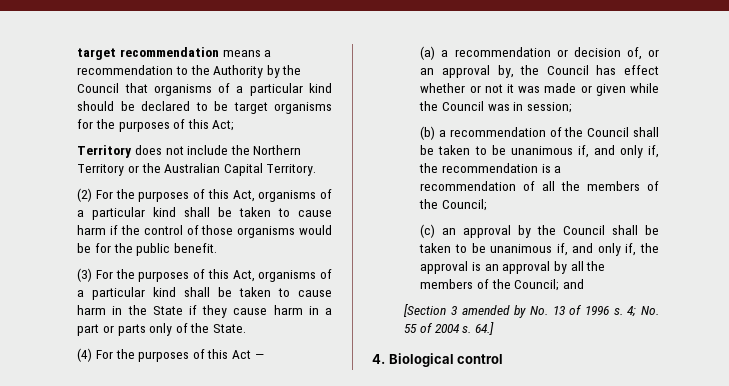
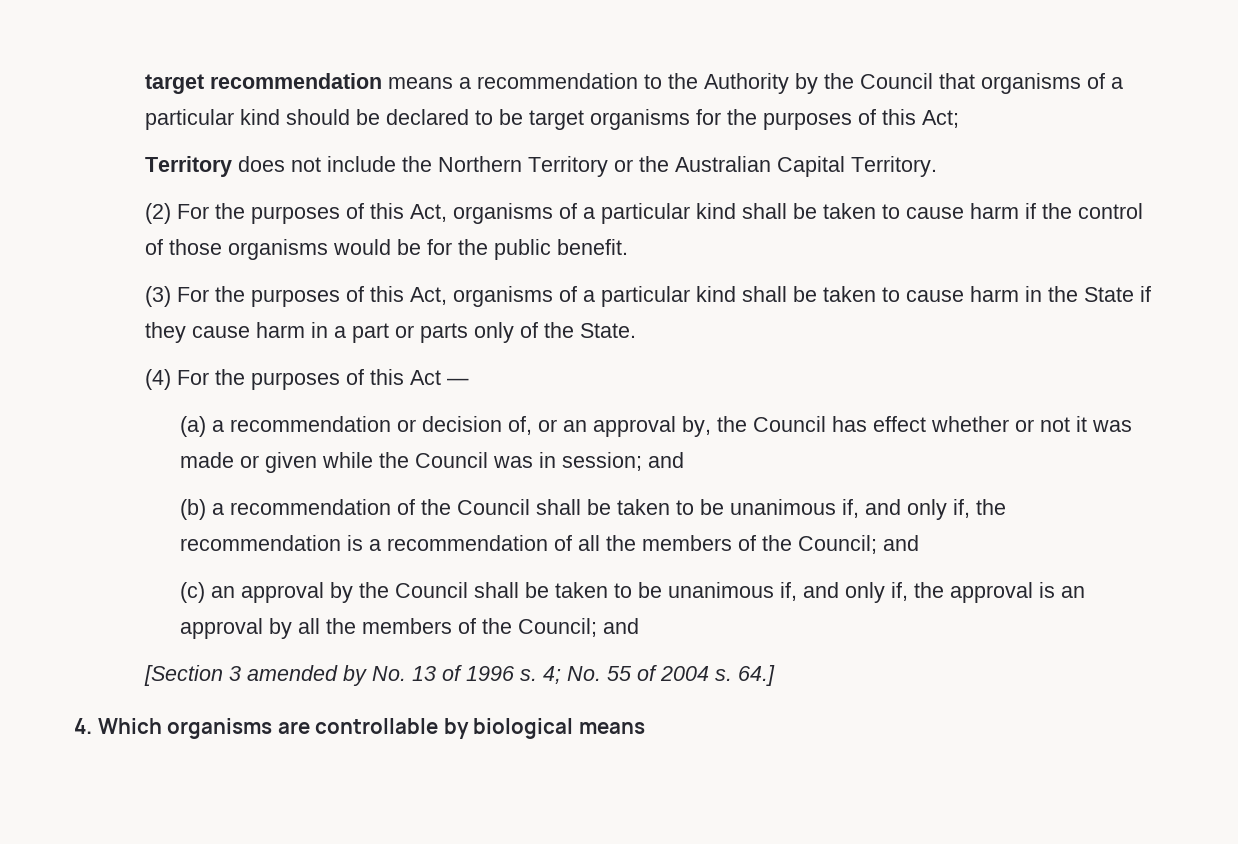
(572, 107) none -> [648,452,685,468] and
(487, 205) none -> [883,535,920,551] and
[388,353,504,367] Biological control -> [97,718,645,739] Which organisms are controllable by biological means

